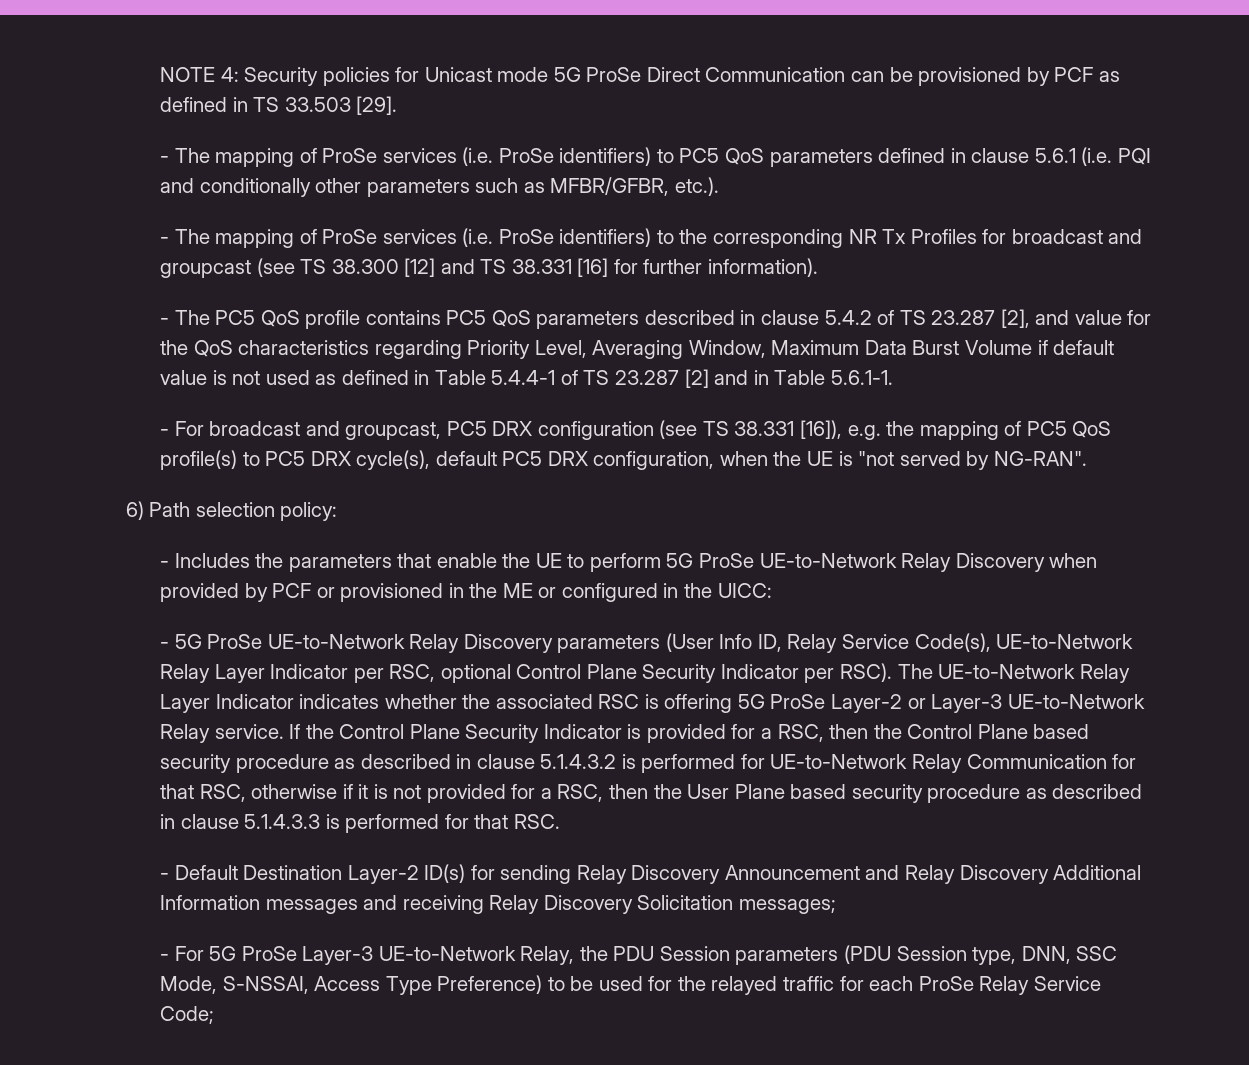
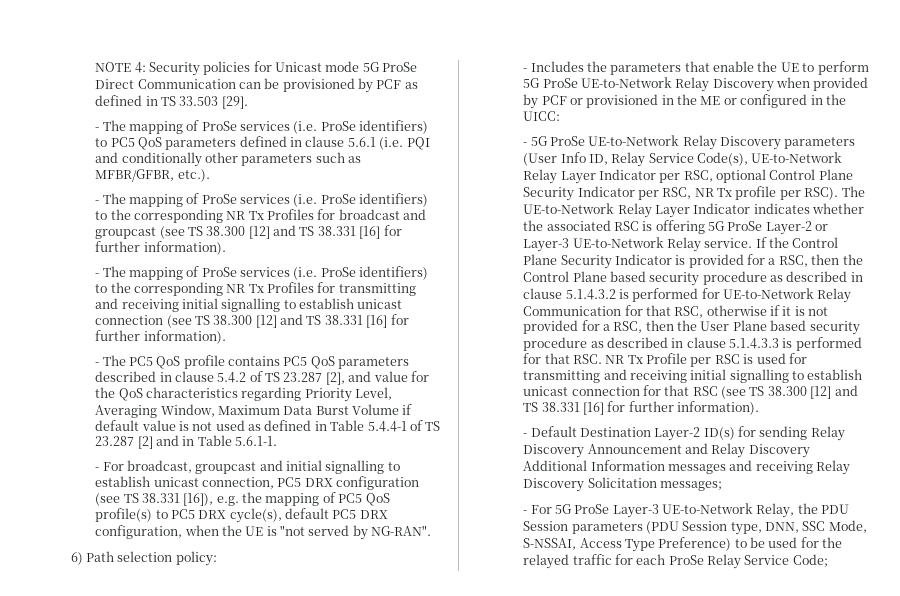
(818, 267) none -> [95,266,429,280] [95,282,416,296] [95,298,403,312] [95,314,409,328] [95,330,226,344] // - The mapping of ProSe services (i.e. ProSe identifiers) to the corresponding NR Tx Profiles for transmitting and receiving initial signalling to establish unicast connection (see TS 38.300 [12] and TS 38.331 [16] for further information).
[209,421,442,440] broadcast and groupcast, -> [126,460,400,474] [95,476,274,489] broadcast, groupcast and initial signalling to establish unicast connection,
(835, 675) none -> [662,186,801,200] RSC, NR Tx profile per
(560, 821) none -> [605,353,807,367] [523,369,863,383] [523,385,858,399] [523,401,760,415] NR Tx Profile per RSC is used for transmitting and receiving initial signalling to establish unicast connection for that RSC (see TS 38.300 [12] and TS 38.331 [16] for further information).

